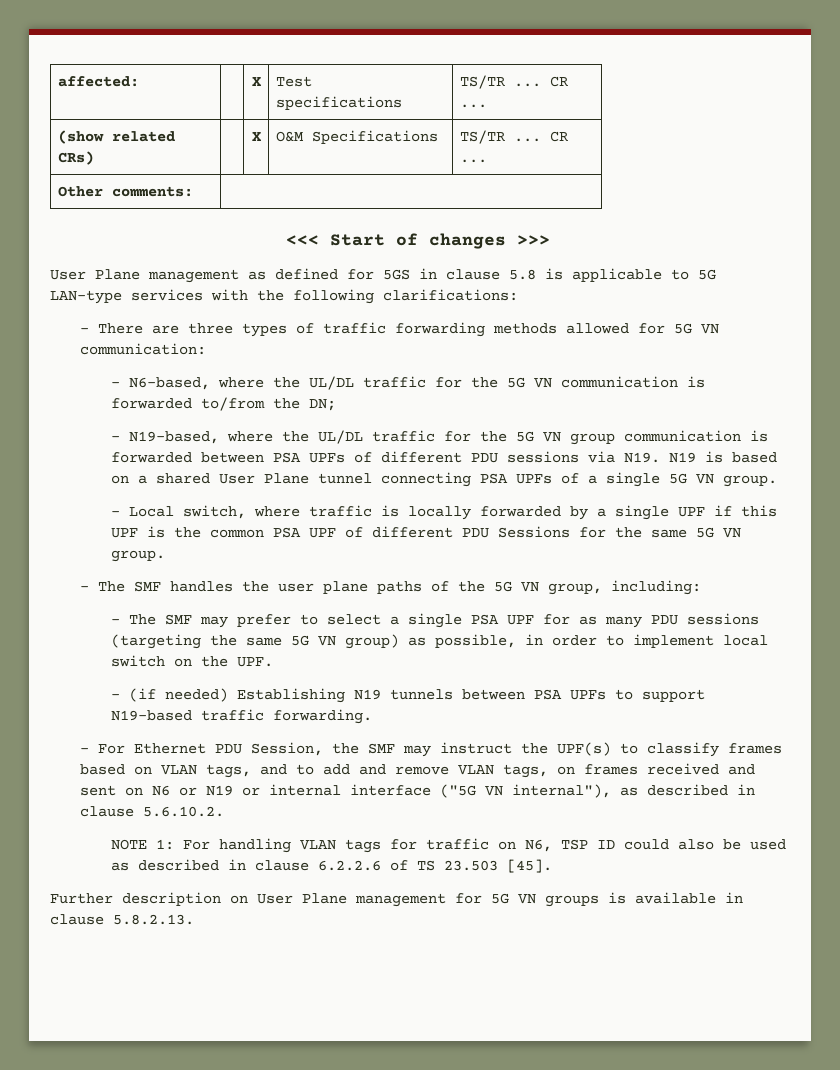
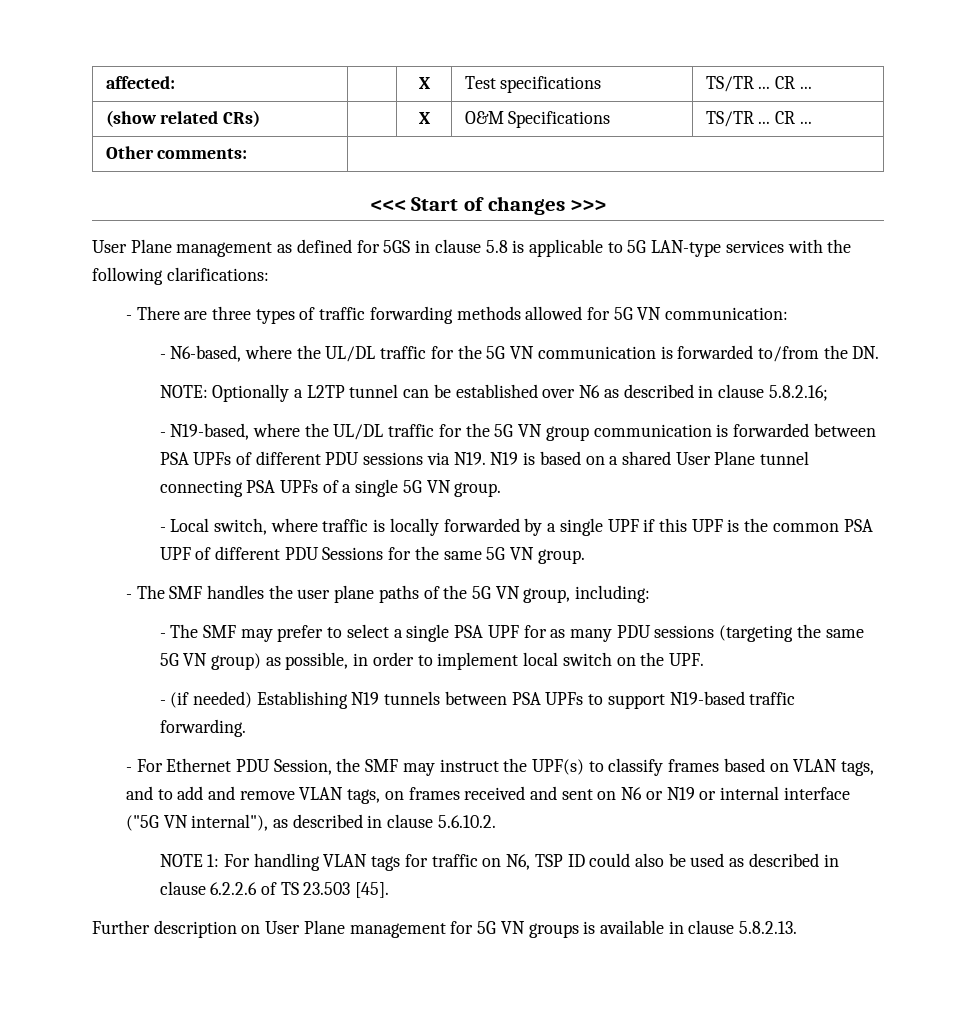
[308,399,336,411] DN; -> [852,346,880,359] [159,384,828,402] DN. // NOTE: Optionally a L2TP tunnel can be established over N6 as described in clause 5.8.2.16;

